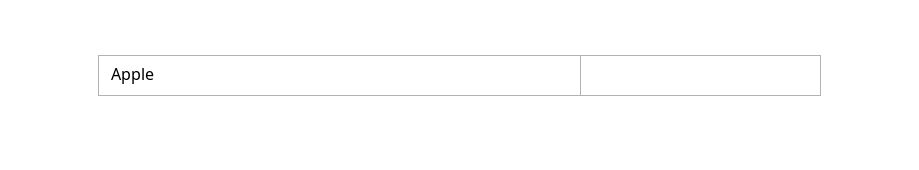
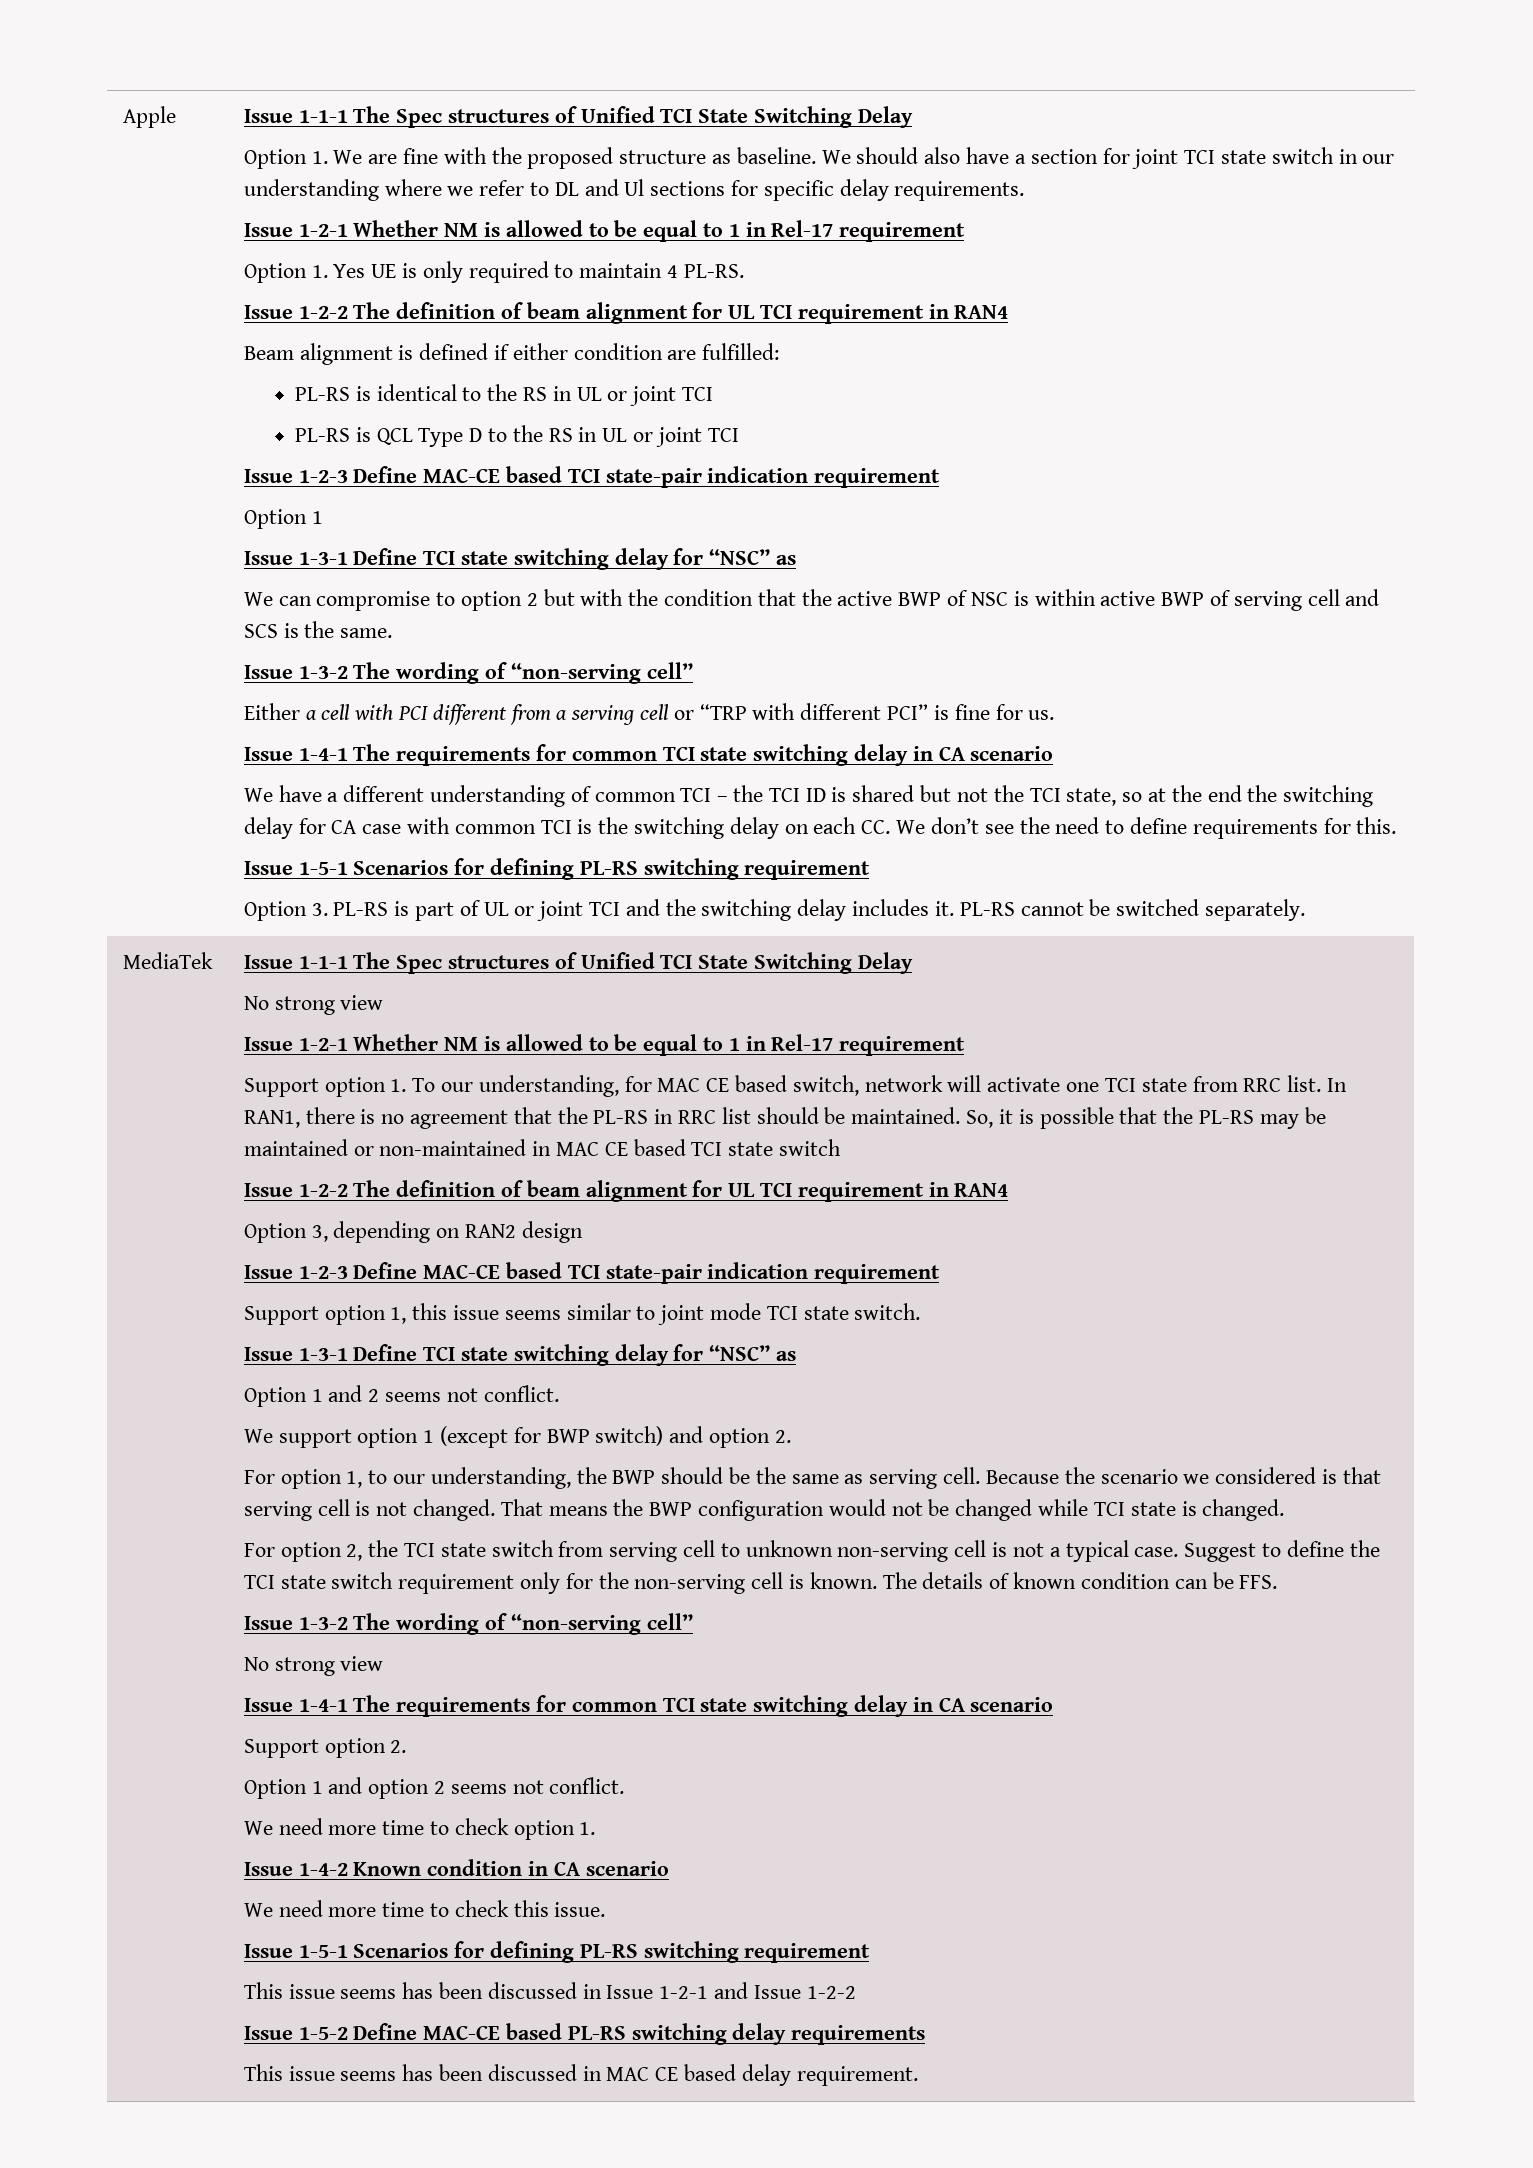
(154, 76) none -> [243,106,913,128] [243,147,1395,169] [243,179,1025,201] [243,220,966,242] [243,261,744,283] [243,302,1009,324] [243,343,780,365] [294,384,713,406] [294,425,739,447] [243,466,941,488] [243,509,323,529] [243,548,797,570] [243,589,1380,611] [243,621,393,638] [243,662,693,684] [243,703,1055,725] [243,744,1054,766] [243,785,1374,807] [243,817,1397,839] [243,858,871,880] [243,899,1305,921] [122,952,213,969] [243,952,913,974] [243,995,384,1015] [243,1034,966,1056] [243,1075,1347,1097] [243,1107,1326,1129] [243,1139,842,1156] [243,1180,1009,1202] [243,1221,583,1243] [243,1262,941,1284] [243,1303,921,1325] [243,1344,797,1366] [243,1385,559,1407] [243,1426,791,1448] [243,1467,1381,1489] [243,1499,1285,1521] [243,1540,1380,1562] [243,1572,1278,1594] [243,1613,693,1635] [243,1656,384,1676] [243,1695,1054,1717] [243,1738,407,1758] [243,1777,625,1799] [243,1818,596,1840] [243,1859,669,1876] [243,1900,606,1917] [243,1941,871,1963] [243,1982,856,1999] [243,2023,926,2045] [243,2064,918,2086] Issue 1-1-1 The Spec structures of Unified TCI State Switching Delay // Option 1. We are fine with the proposed structure as baseline. We should also have a section for joint TCI state switch in our understanding where we refer to DL and Ul sections for specific delay requirements. // Issue 1-2-1 Whether NM is allowed to be equal to 1 in Rel-17 requirement // Option 1. Yes UE is only required to maintain 4 PL-RS. // Issue 1-2-2 The definition of beam alignment for UL TCI requirement in RAN4 // Beam alignment is defined if either condition are fulfilled: // PL-RS is identical to the RS in UL or joint TCI // PL-RS is QCL Type D to the RS in UL or joint TCI // Issue 1-2-3 Define MAC-CE based TCI state-pair indication requirement // Option 1 // Issue 1-3-1 Define TCI state switching delay for “NSC” as // We can compromise to option 2 but with the condition that the active BWP of NSC is within active BWP of serving cell and SCS is the same. // Issue 1-3-2 The wording of “non-serving cell” // Either a cell with PCI different from a serving cell or “TRP with different PCI” is fine for us. // Issue 1-4-1 The requirements for common TCI state switching delay in CA scenario // We have a different understanding of common TCI – the TCI ID is shared but not the TCI state, so at the end the switching delay for CA case with common TCI is the switching delay on each CC. We don’t see the need to define requirements for this. // Issue 1-5-1 Scenarios for defining PL-RS switching requirement // Option 3. PL-RS is part of UL or joint TCI and the switching delay includes it. PL-RS cannot be switched separately. // MediaTek | Issue 1-1-1 The Spec structures of Unified TCI State Switching Delay // No strong view // Issue 1-2-1 Whether NM is allowed to be equal to 1 in Rel-17 requirement // Support option 1. To our understanding, for MAC CE based switch, network will activate one TCI state from RRC list. In RAN1, there is no agreement that the PL-RS in RRC list should be maintained. So, it is possible that the PL-RS may be maintained or non-maintained in MAC CE based TCI state switch // Issue 1-2-2 The definition of beam alignment for UL TCI requirement in RAN4 // Option 3, depending on RAN2 design // Issue 1-2-3 Define MAC-CE based TCI state-pair indication requirement // Support option 1, this issue seems similar to joint mode TCI state switch. // Issue 1-3-1 Define TCI state switching delay for “NSC” as // Option 1 and 2 seems not conflict. // We support option 1 (except for BWP switch) and option 2. // For option 1, to our understanding, the BWP should be the same as serving cell. Because the scenario we considered is that serving cell is not changed. That means the BWP configuration would not be changed while TCI state is changed. // For option 2, the TCI state switch from serving cell to unknown non-serving cell is not a typical case. Suggest to define the TCI state switch requirement only for the non-serving cell is known. The details of known condition can be FFS. // Issue 1-3-2 The wording of “non-serving cell” // No strong view // Issue 1-4-1 The requirements for common TCI state switching delay in CA scenario // Support option 2. // Option 1 and option 2 seems not conflict. // We need more time to check option 1. // Issue 1-4-2 Known condition in CA scenario // We need more time to check this issue. // Issue 1-5-1 Scenarios for defining PL-RS switching requirement // This issue seems has been discussed in Issue 1-2-1 and Issue 1-2-2 // Issue 1-5-2 Define MAC-CE based PL-RS switching delay requirements // This issue seems has been discussed in MAC CE based delay requirement.

